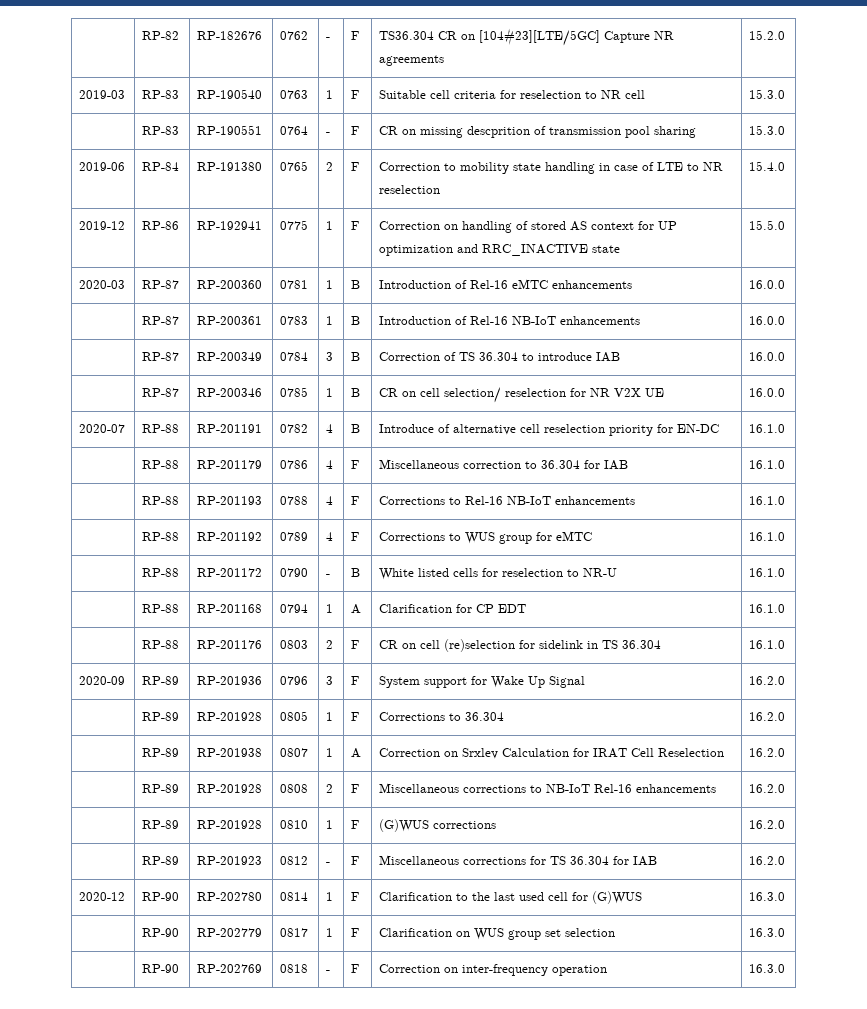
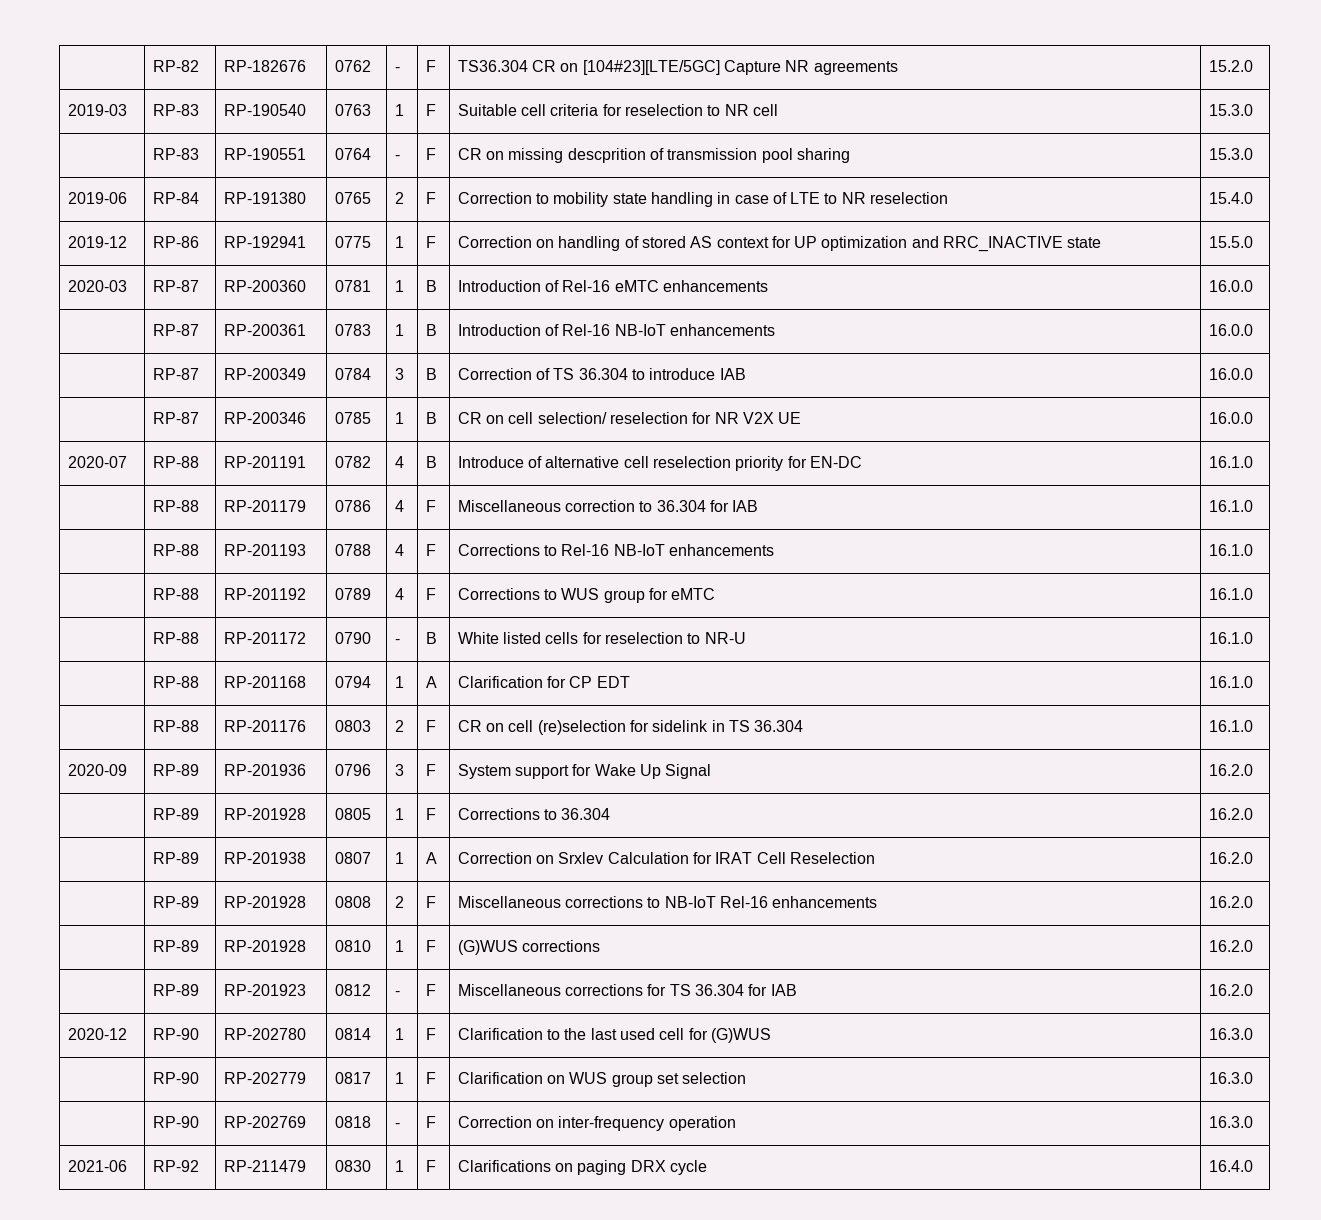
(786, 968) none -> [67,1160,127,1172] [152,1160,199,1172] [223,1160,306,1172] [334,1160,371,1172] [394,1160,404,1172] [425,1160,436,1172] [457,1160,707,1175] [1208,1160,1253,1172] // 2021-06 | RP-92 | RP-211479 | 0830 | 1 | F | Clarifications on paging DRX cycle | 16.4.0

